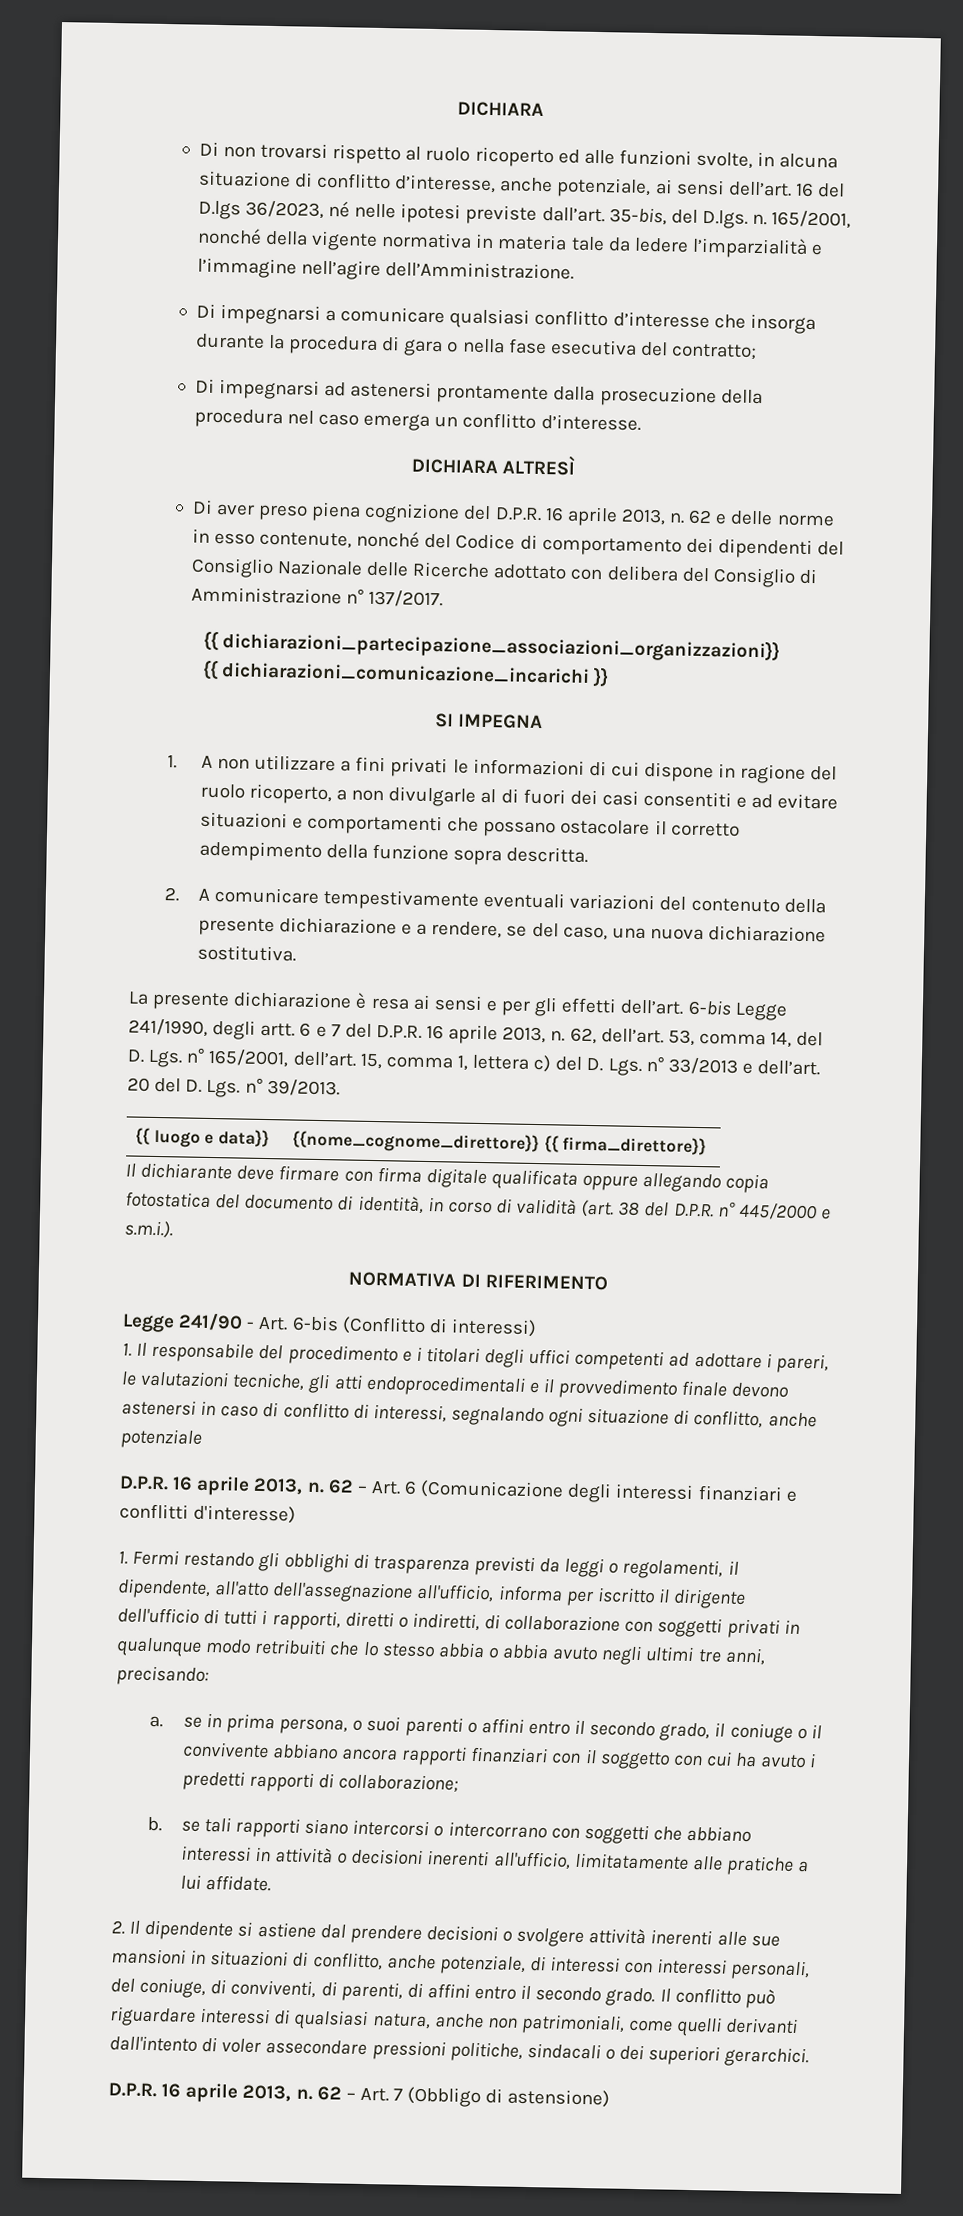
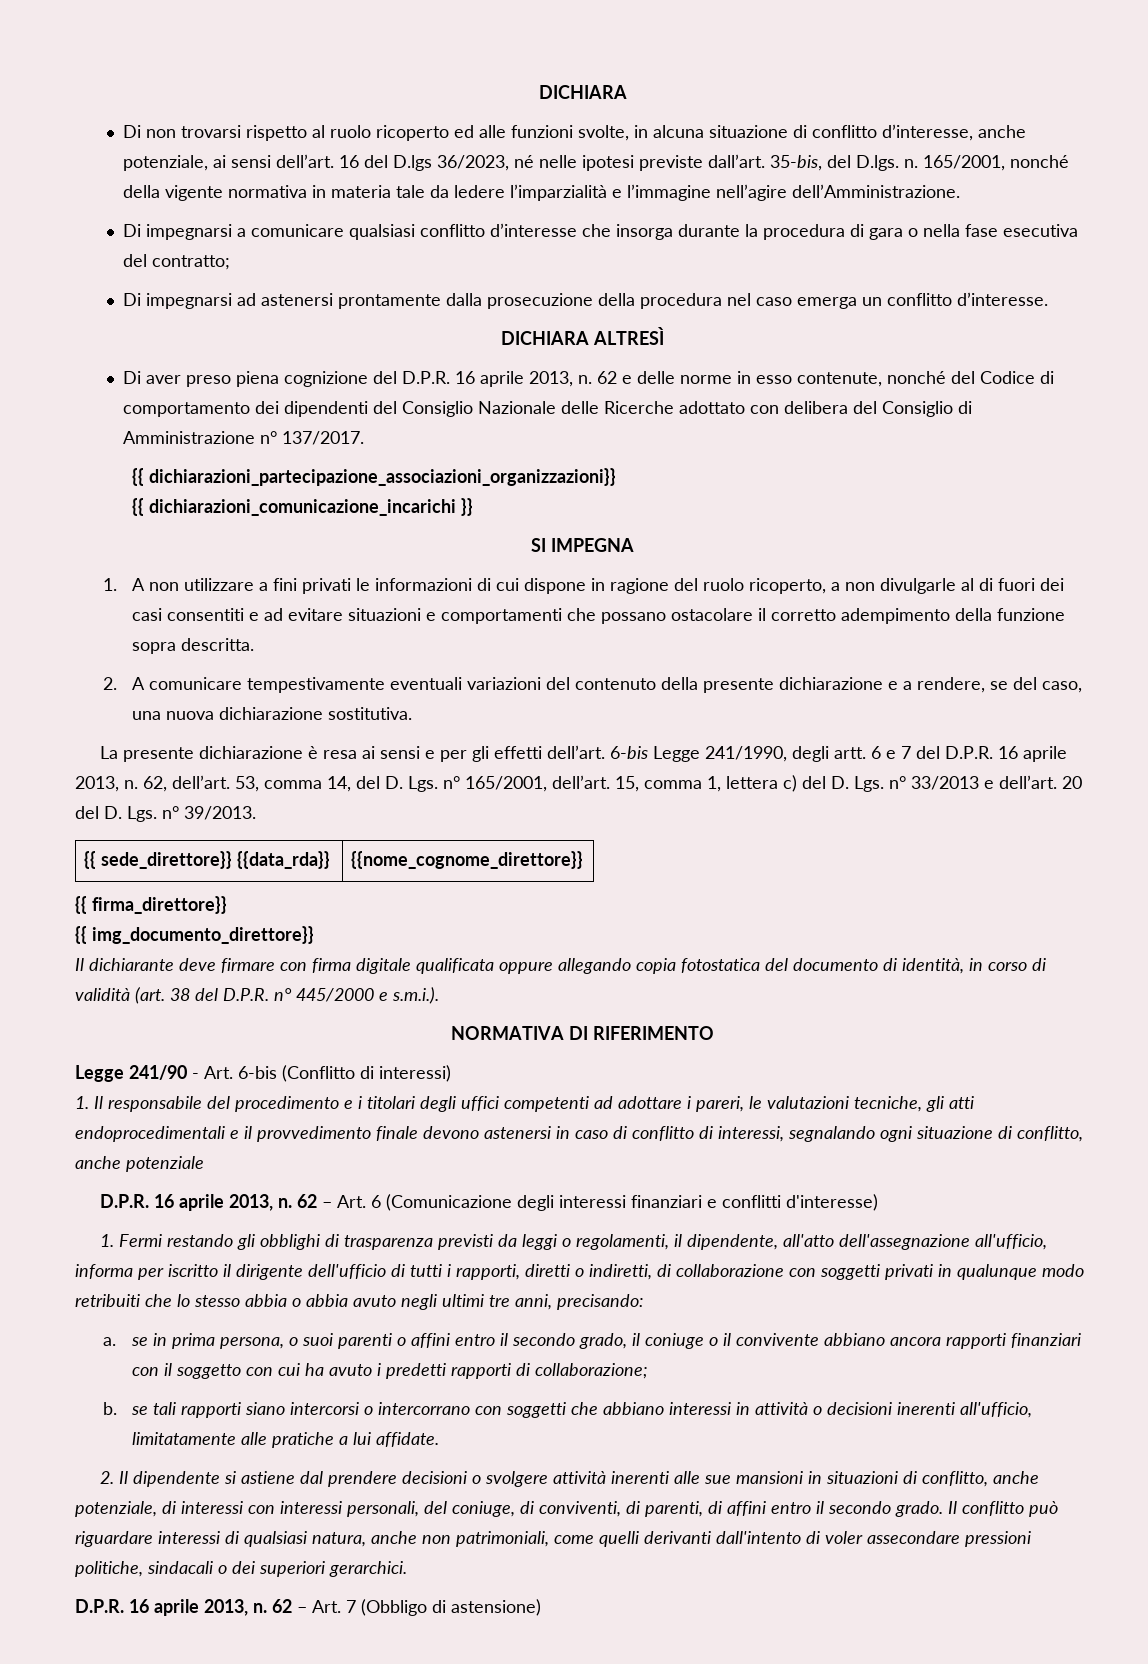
[153,1129,271,1148] luogo e data}} -> [101,851,331,869] sede_direttore}} {{data_rda}}
(541, 1142) none -> (584, 860) //
(708, 1145) none -> [75,926,314,944] // {{ img_documento_direttore}}

